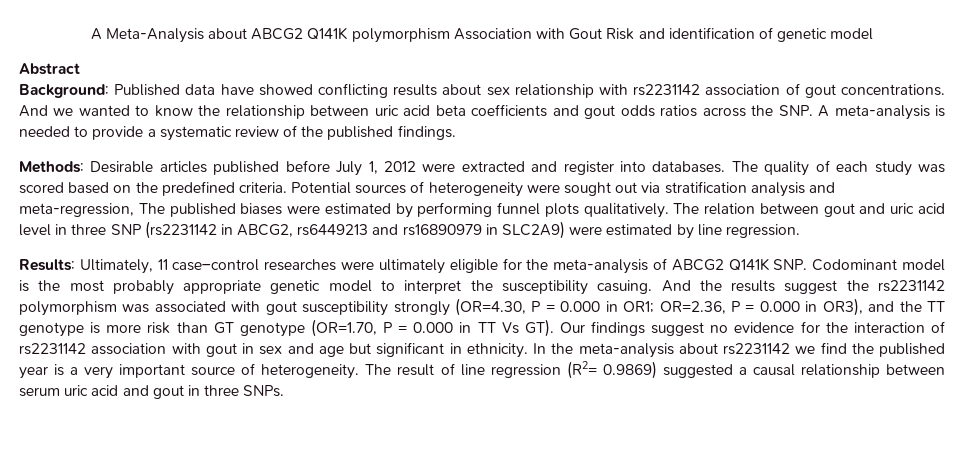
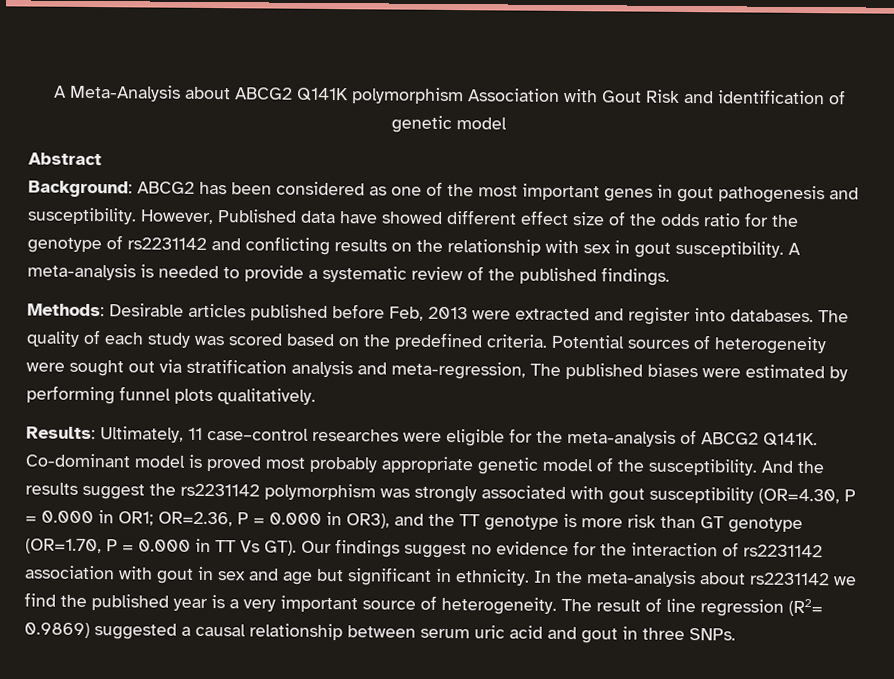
[114,83,946,98] [19,104,813,119] Published data have showed conflicting results about sex relationship with rs2231142 association of gout concentrations. And we wanted to know the relationship between uric acid beta coefficients and gout odds ratios across the SNP. -> [137,181,859,204] [27,207,799,227] [27,235,784,258] ABCG2 has been considered as one of the most important genes in gout pathogenesis and susceptibility. However, Published data have showed different effect size of the odds ratio for the genotype of rs2231142 and conflicting results on the relationship with sex in gout susceptibility.
[336,161,416,176] July 1, 2012 -> [389,306,468,321] Feb, 2013
[673,203,945,217] [19,221,800,239] The relation between gout and uric acid level in three SNP (rs2231142 in ABCG2, rs6449213 and rs16890979 in SLC2A9) were estimated by line regression. -> (316, 396) none
[378,259,445,274] ultimately -> (442, 437) none
[728,258,898,271] Q141K SNP. Codominant -> [763,432,818,447] [25,453,131,468] Q141K. Co-dominant
[38,280,61,291] the -> [206,455,262,472] proved
[381,280,653,295] to interpret the susceptibility casuing. -> [596,457,758,476] of the susceptibility.
(150, 308) none -> [414,485,477,503] strongly
[393,301,450,316] strongly -> (754, 495) none

